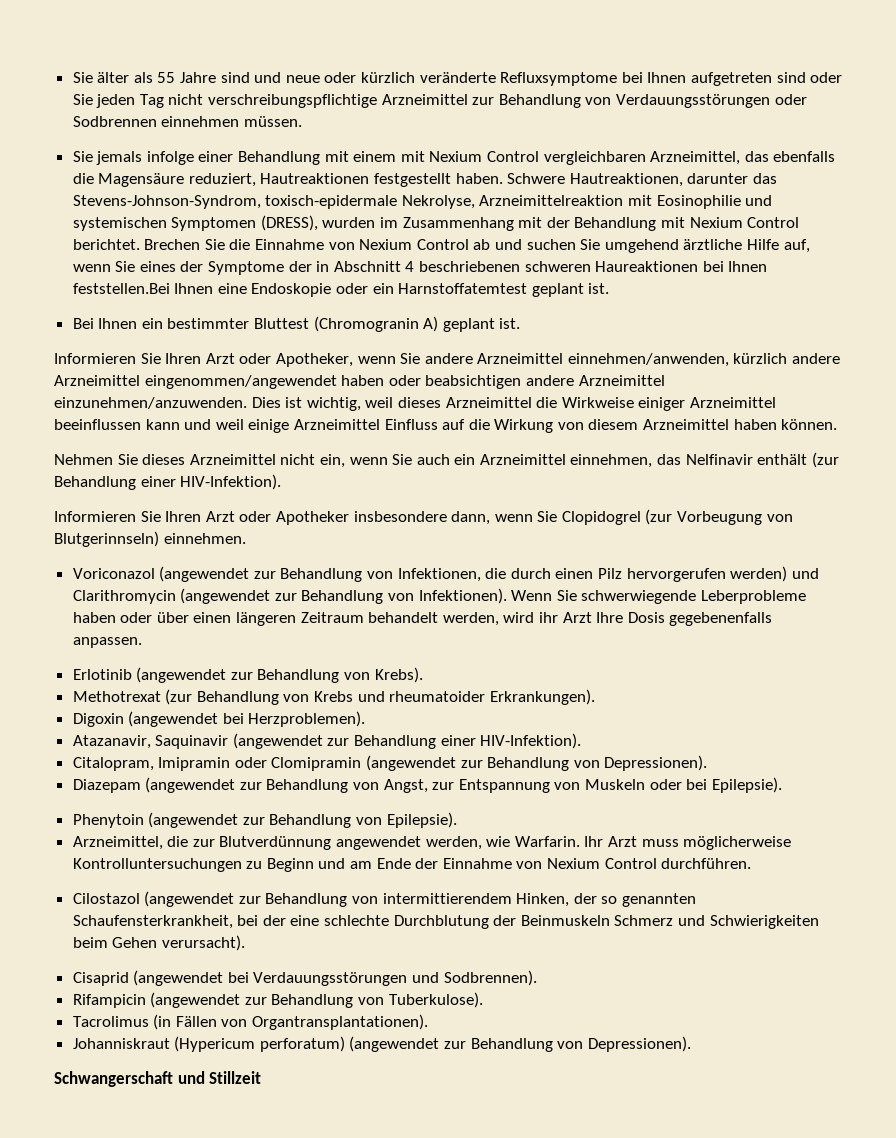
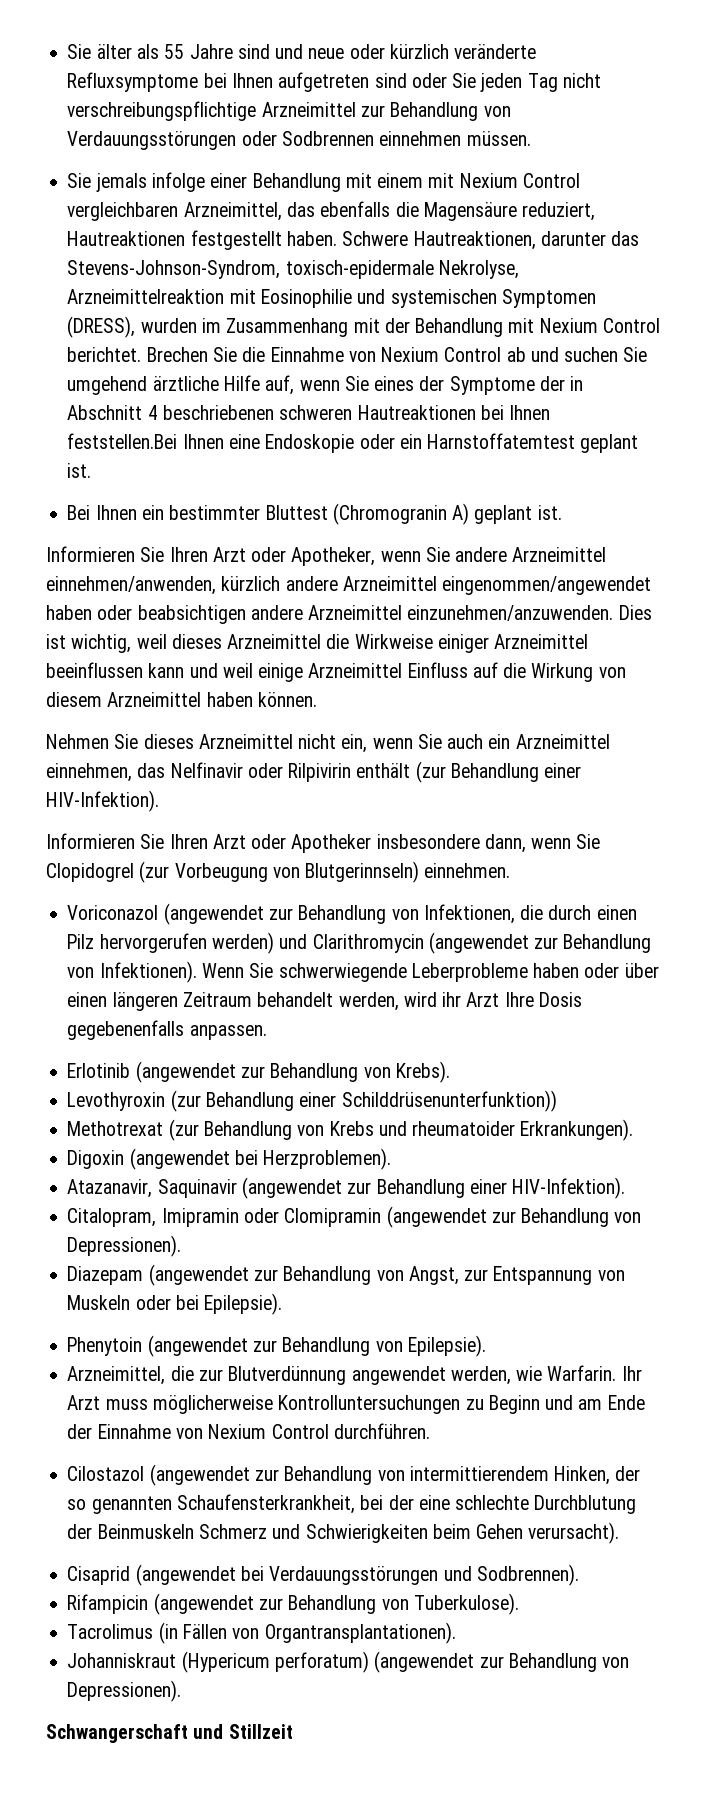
[595,261,699,272] Haureaktionen -> [357,405,476,420] Hautreaktionen
(753, 459) none -> [247,763,352,782] oder Rilpivirin
(423, 675) none -> [67,1090,557,1112] // Levothyroxin (zur Behandlung einer Schilddrüsenunterfunktion))

